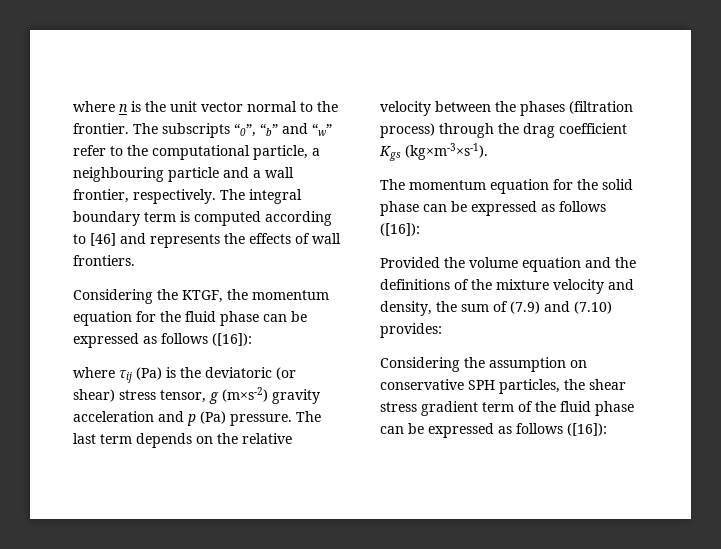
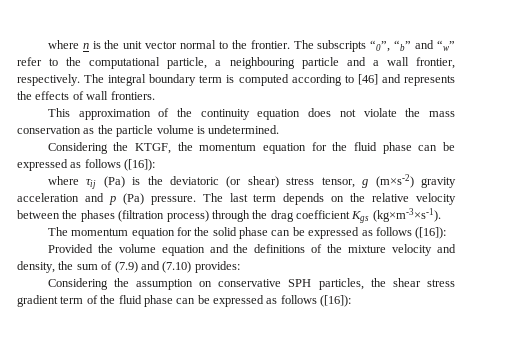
(135, 260) none -> [47,108,455,120] [17,125,280,137] // This approximation of the continuity equation does not violate the mass conservation as the particle volume is undetermined.

